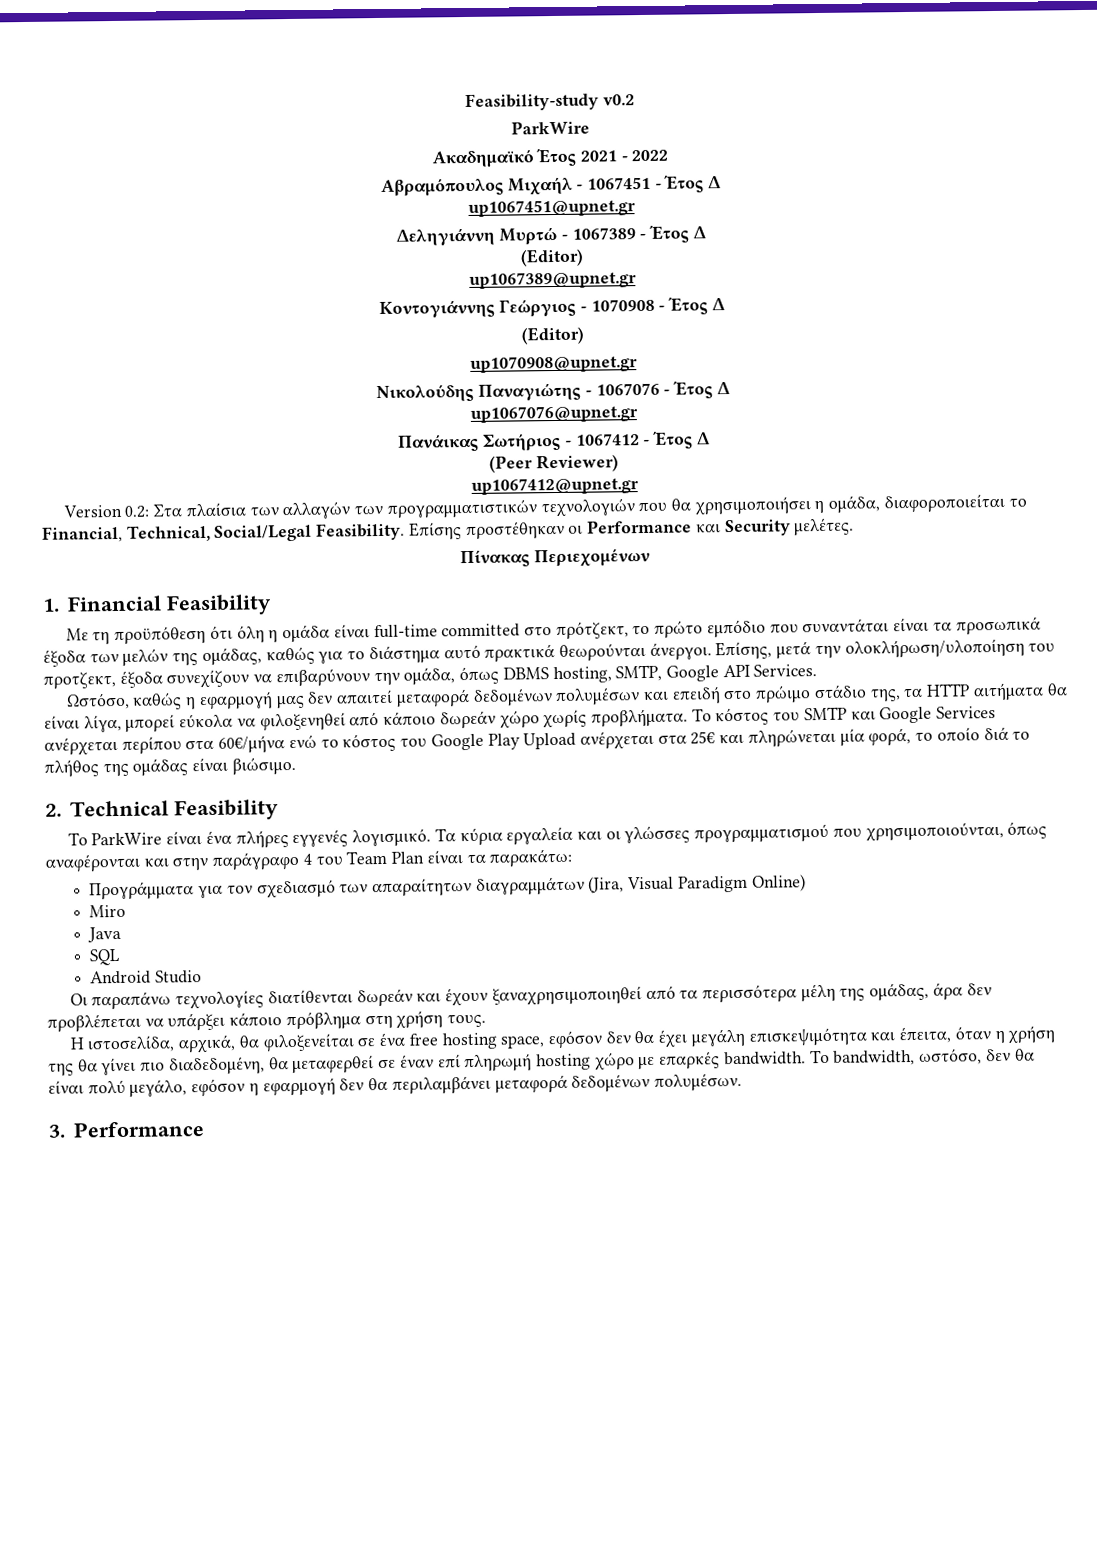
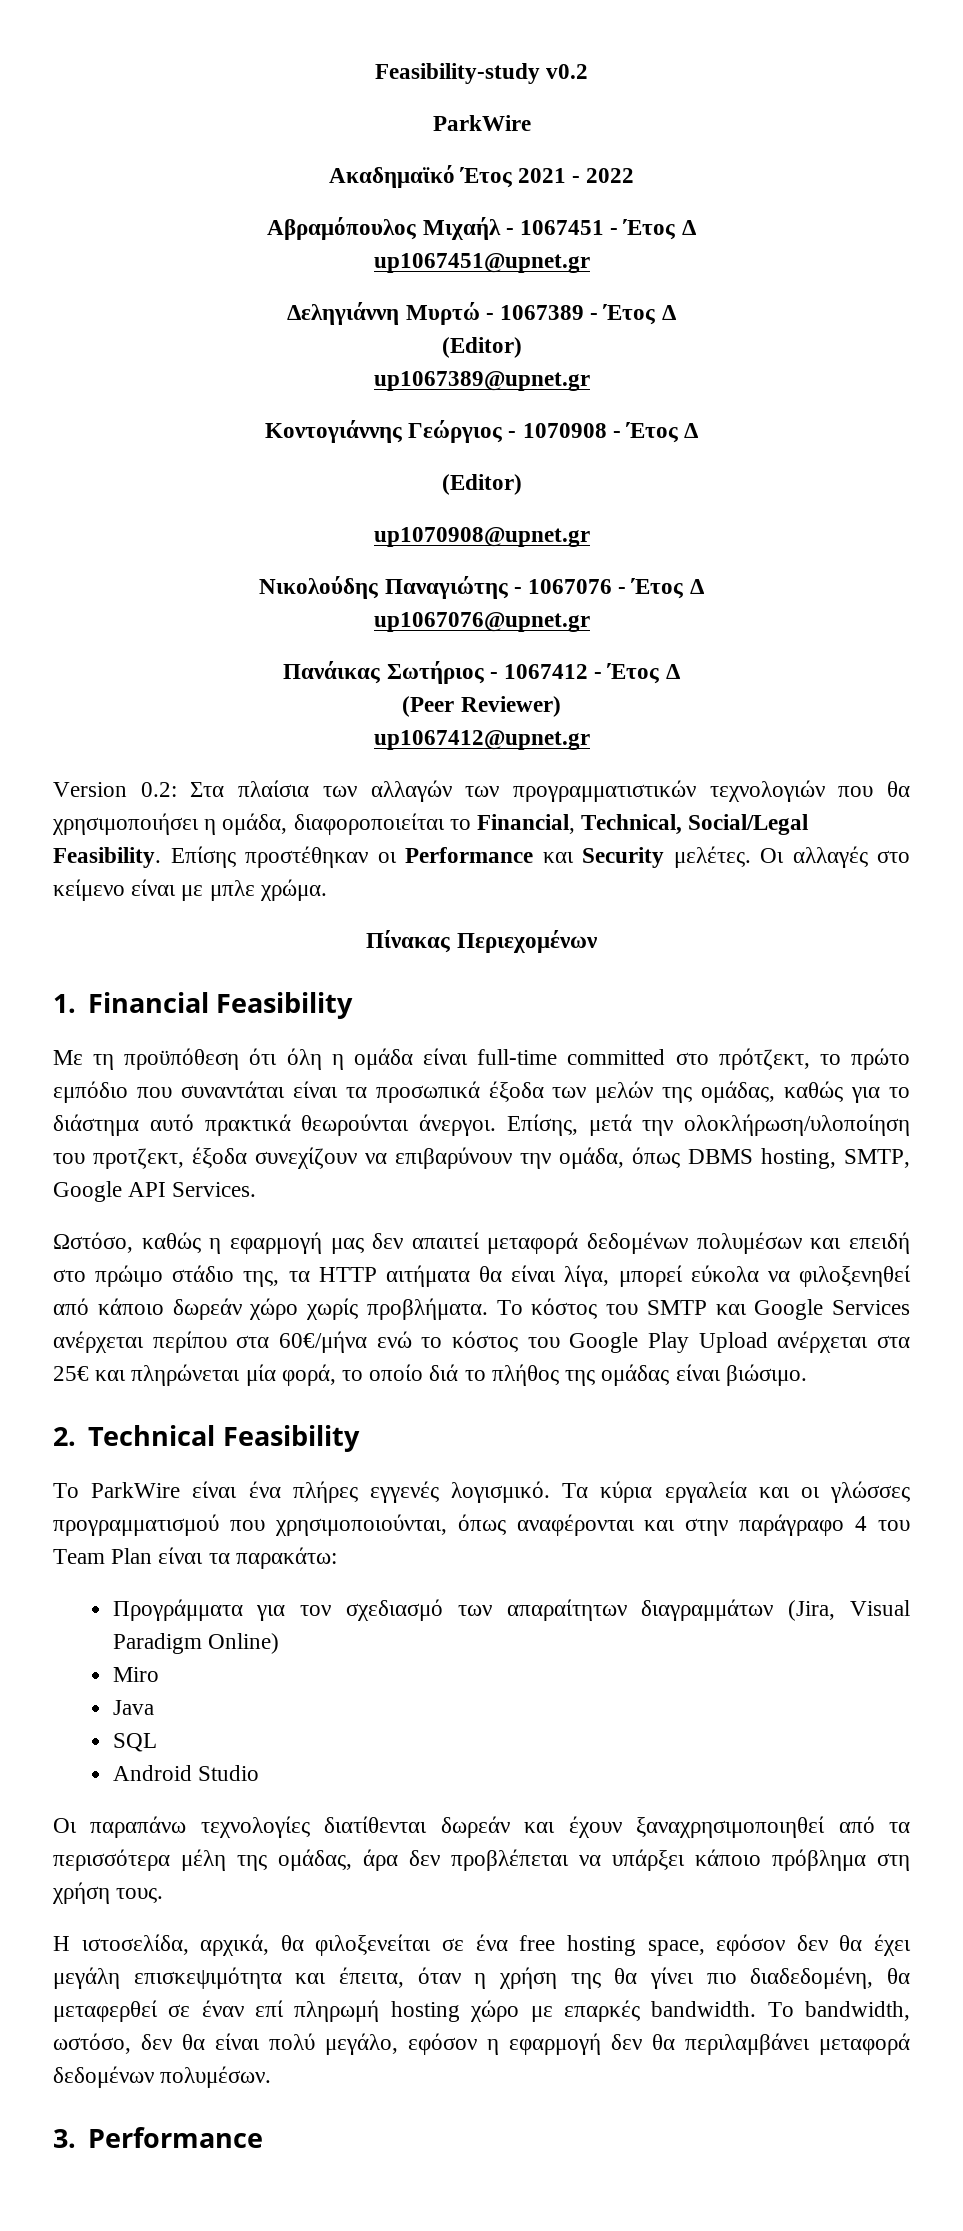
(855, 526) none -> [760,846,910,868] [53,879,327,901] Οι αλλαγές στο κείμενο είναι με μπλε χρώμα.

